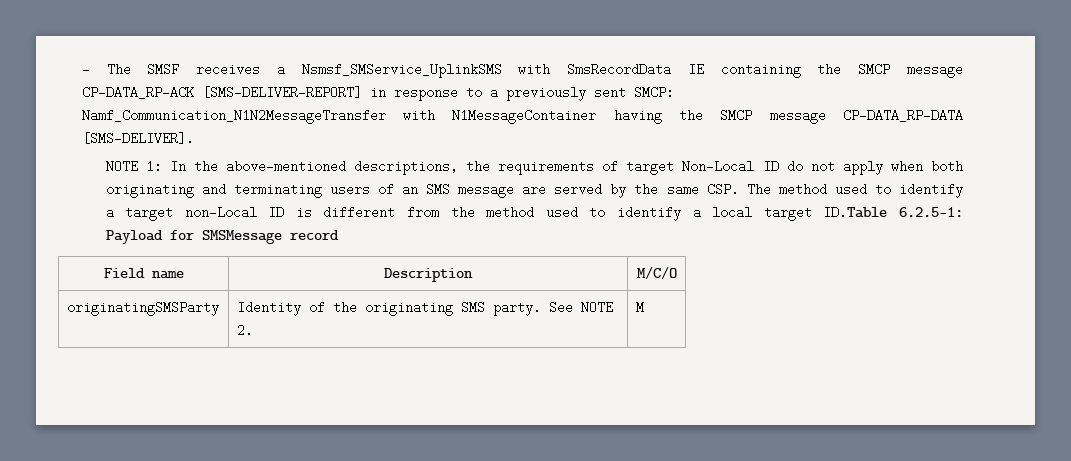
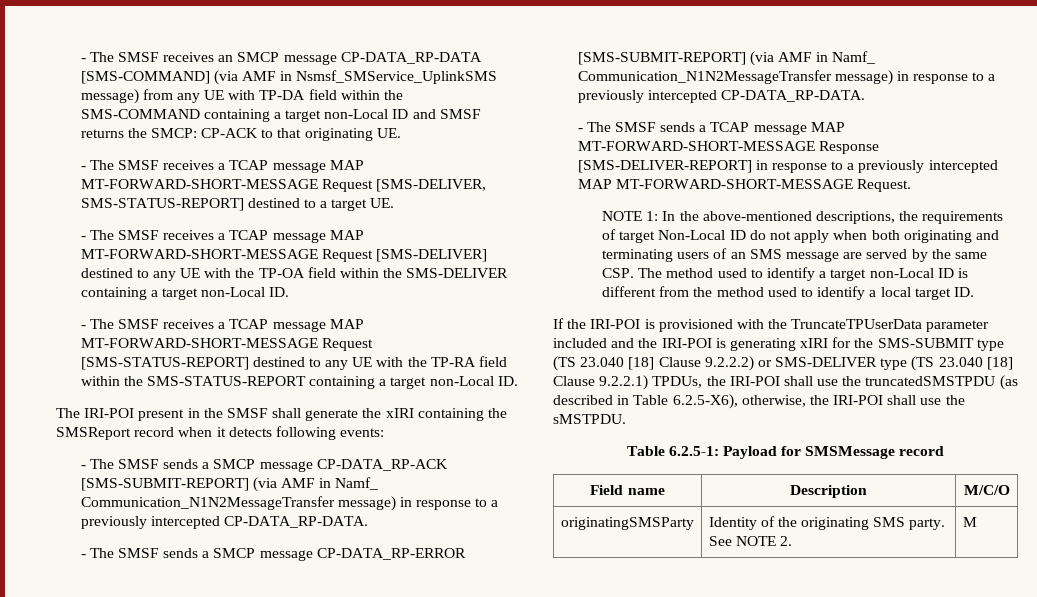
[81,63,964,78] [81,86,194,99] - The SMSF receives a Nsmsf_SMService_UplinkSMS with SmsRecordData IE containing the SMCP message CP-DATA_RP-ACK -> [80,52,482,65] [80,70,498,85] [80,89,404,104] [80,109,481,122] [80,128,401,141] [80,160,364,173] [80,179,486,192] [80,198,395,211] [80,230,364,243] [80,249,487,262] [80,267,509,281] [80,287,290,300] [80,319,364,332] [80,338,373,351] [80,356,508,370] [80,376,518,389] [56,408,508,421] [56,426,385,440] [80,459,448,472] [80,477,379,492] [80,496,499,511] [80,516,368,529] [80,548,466,561] [577,51,876,66] [577,70,996,85] [577,90,865,103] [577,122,845,135] [577,141,879,154] - The SMSF receives an SMCP message CP-DATA_RP-DATA [SMS-COMMAND] (via AMF in Nsmsf_SMService_UplinkSMS message) from any UE with TP-DA field within the SMS-COMMAND containing a target non-Local ID and SMSF returns the SMCP: CP-ACK to that originating UE. // - The SMSF receives a TCAP message MAP MT-FORWARD-SHORT-MESSAGE Request [SMS-DELIVER, SMS-STATUS-REPORT] destined to a target UE. // - The SMSF receives a TCAP message MAP MT-FORWARD-SHORT-MESSAGE Request [SMS-DELIVER] destined to any UE with the TP-OA field within the SMS-DELIVER containing a target non-Local ID. // - The SMSF receives a TCAP message MAP MT-FORWARD-SHORT-MESSAGE Request [SMS-STATUS-REPORT] destined to any UE with the TP-RA field within the SMS-STATUS-REPORT containing a target non-Local ID. // The IRI-POI present in the SMSF shall generate the xIRI containing the SMSReport record when it detects following events: // - The SMSF sends a SMCP message CP-DATA_RP-ACK [SMS-SUBMIT-REPORT] (via AMF in Namf_ Communication_N1N2MessageTransfer message) in response to a previously intercepted CP-DATA_RP-DATA. // - The SMSF sends a SMCP message CP-DATA_RP-ERROR [SMS-SUBMIT-REPORT] (via AMF in Namf_ Communication_N1N2MessageTransfer message) in response to a previously intercepted CP-DATA_RP-DATA. // - The SMSF sends a TCAP message MAP MT-FORWARD-SHORT-MESSAGE Response
[593,86,674,99] [81,109,963,124] [81,132,194,145] sent SMCP: Namf_Communication_N1N2MessageTransfer with N1MessageContainer having the SMCP message CP-DATA_RP-DATA [SMS-DELIVER]. -> [928,160,998,173] [577,179,911,192] intercepted MAP MT-FORWARD-SHORT-MESSAGE Request.
[823,206,888,219] ID.Table -> [953,287,974,297] [553,318,990,332] [553,337,1004,351] [553,356,1013,371] [553,375,1018,390] [553,394,965,409] [553,414,626,424] [626,446,665,456] ID. // If the IRI-POI is provisioned with the TruncateTPUserData parameter included and the IRI-POI is generating xIRI for the SMS-SUBMIT type (TS 23.040 [18] Clause 9.2.2.2) or SMS-DELIVER type (TS 23.040 [18] Clause 9.2.2.1) TPDUs, the IRI-POI shall use the truncatedSMSTPDU (as described in Table 6.2.5-X6), otherwise, the IRI-POI shall use the sMSTPDU. // Table

